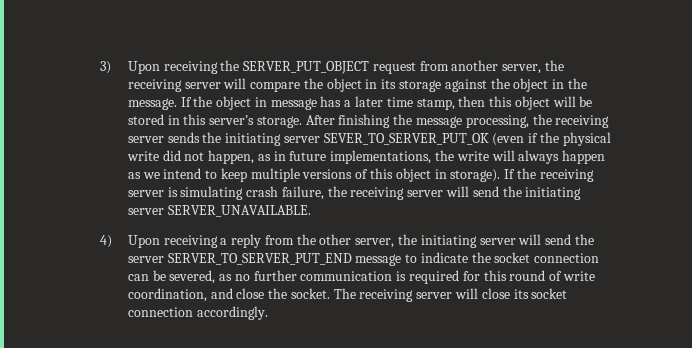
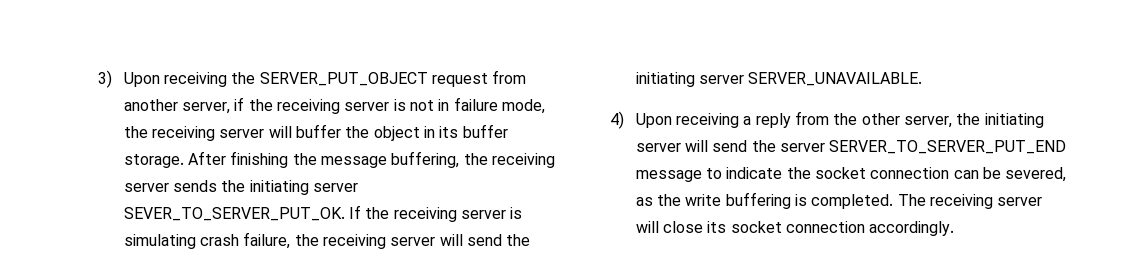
[544,60,564,71] [127,78,301,92] the receiving server will compare -> [234,97,545,114] [123,124,342,141] if the receiving server is not in failure mode, the receiving server will buffer
[398,78,587,92] [127,96,593,110] [127,114,255,125] storage against the object in the message. If the object in message has a later time stamp, then this object will be stored in this server’s -> [462,124,508,138] buffer
[465,115,529,128] processing, -> [391,151,460,168] buffering,
[323,132,611,146] [126,150,606,164] [127,168,501,182] SEVER_TO_SERVER_PUT_OK (even if the physical write did not happen, as in future implementations, the write will always happen as we intend to keep multiple versions of this object in storage). -> [123,207,345,221] SEVER_TO_SERVER_PUT_OK.
[234,270,595,284] [127,288,330,302] no further communication is required for this round of write coordination, and close the socket. -> [657,192,894,209] the write buffering is completed.

